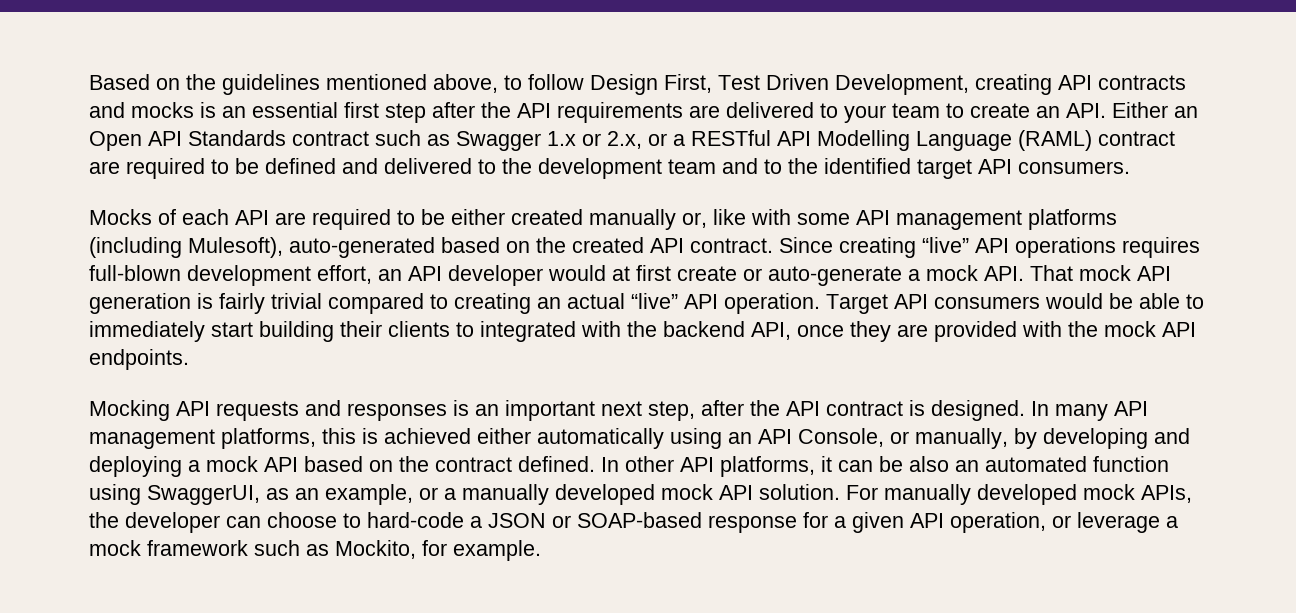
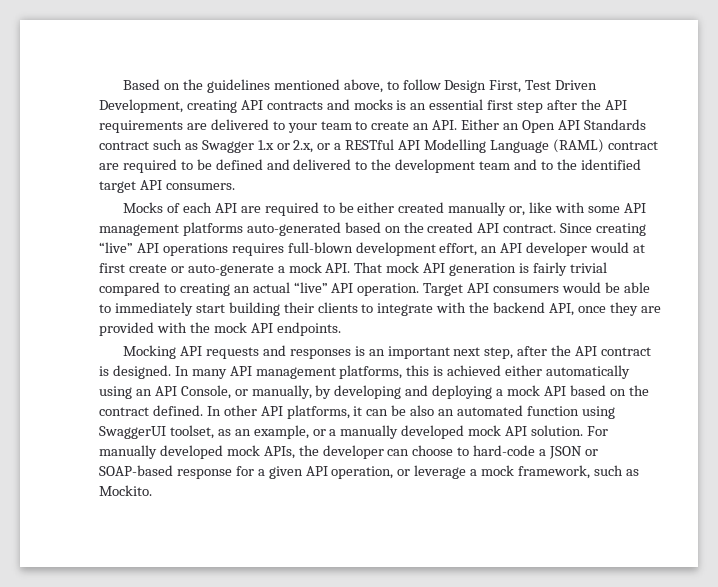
[89,237,283,258] (including Mulesoft), -> (243, 229) none
[480,321,576,342] integrated -> [377,303,434,316] integrate
[147,485,260,505] SwaggerUI, -> [99,425,214,439] SwaggerUI toolset,
[147,540,541,561] framework such as Mockito, for example. -> [518,465,639,479] [99,485,152,496] framework, such as Mockito.

